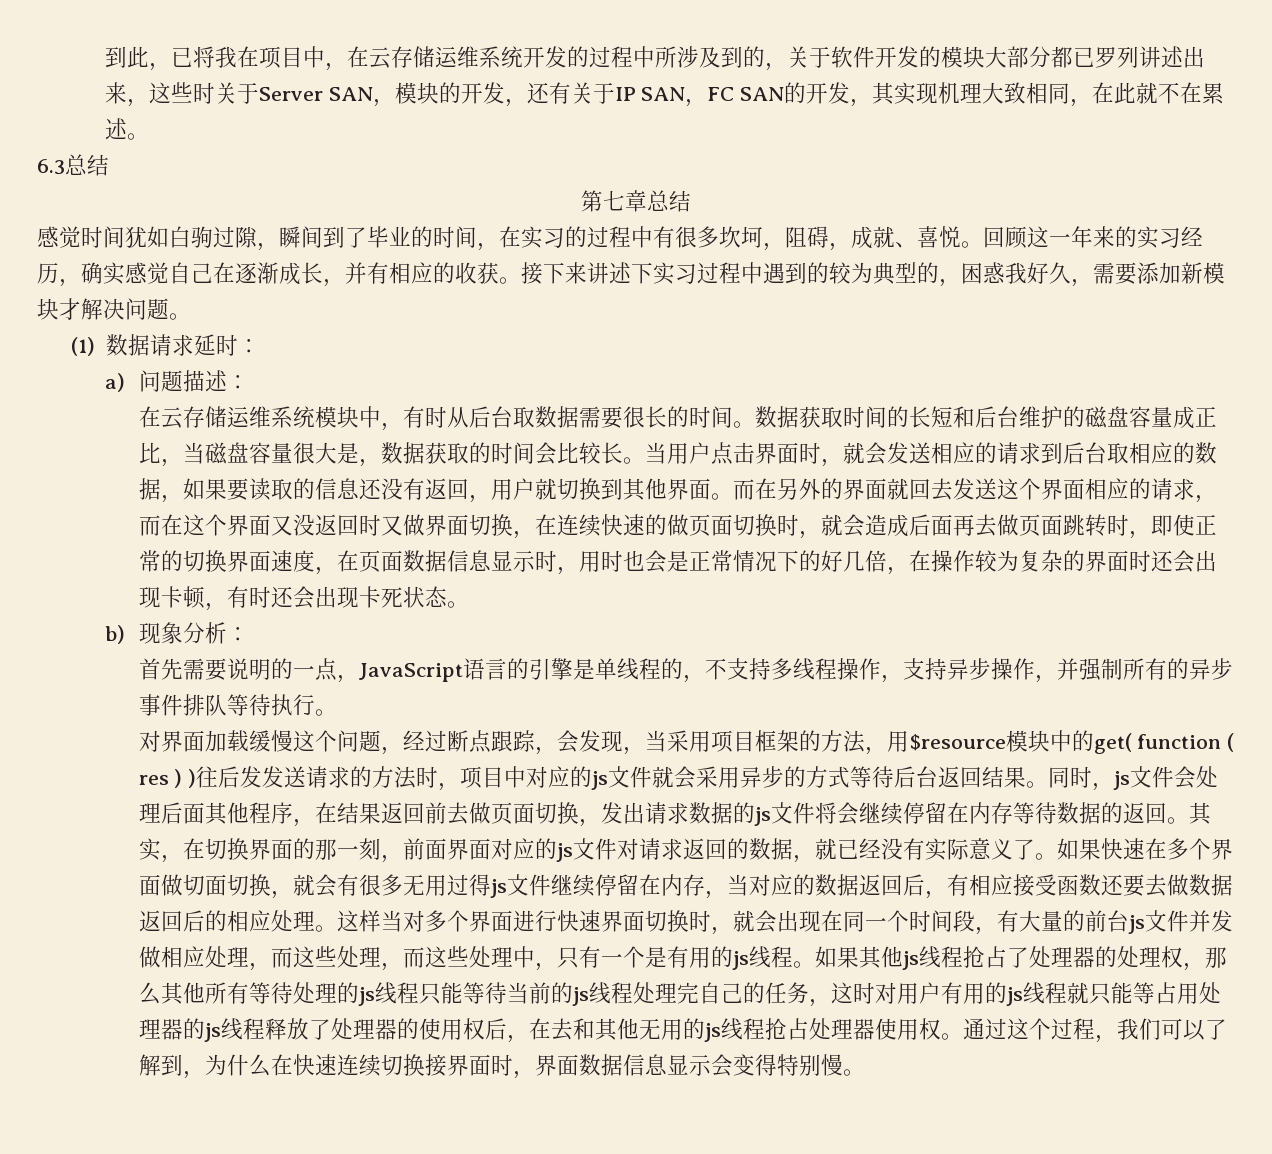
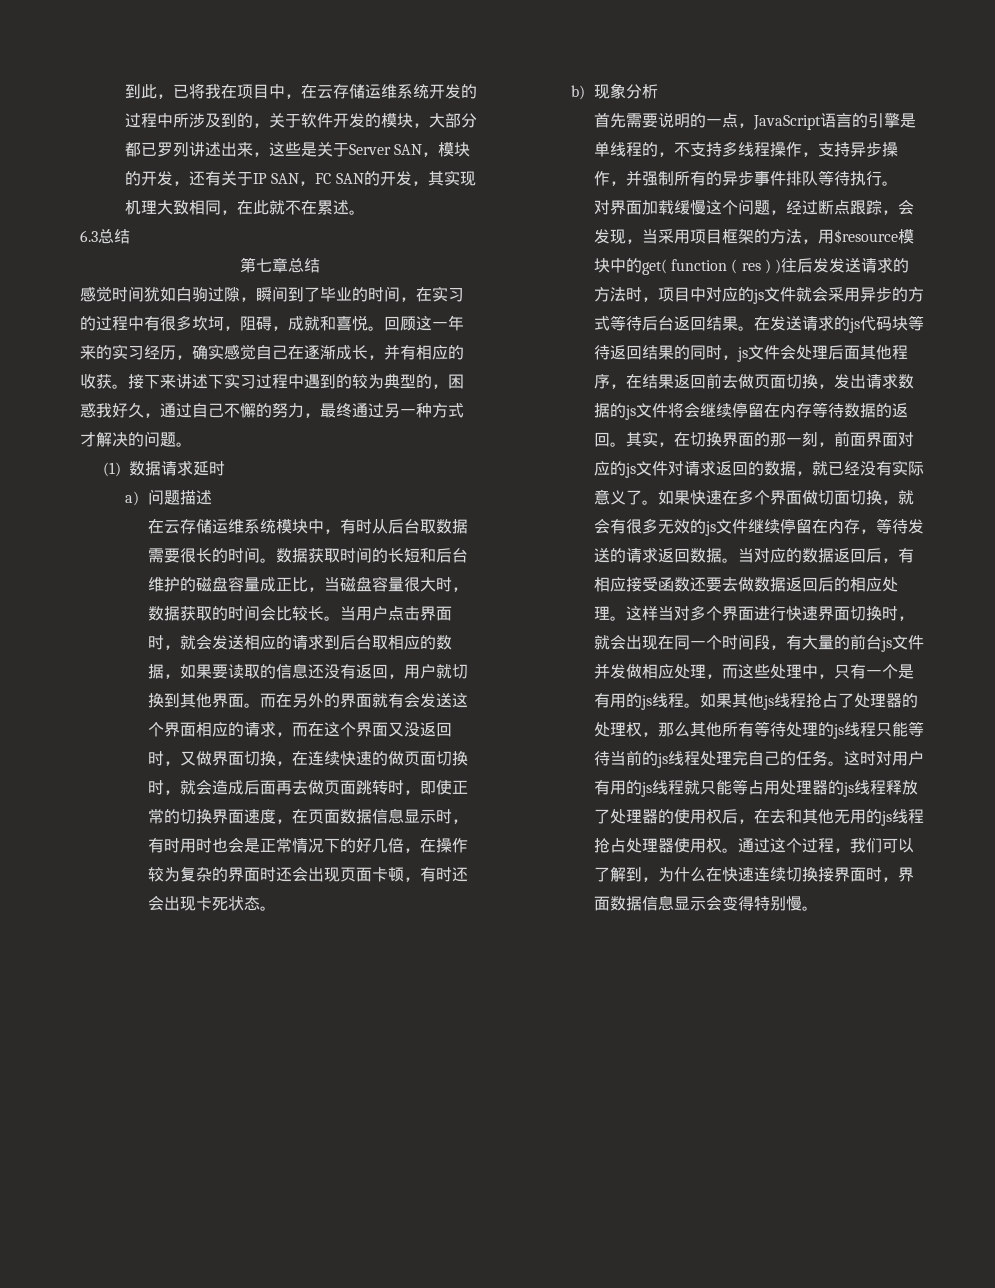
(985, 57) none -> [413,123,430,128] ，
[192,82,215,104] 时 -> [301,142,318,157] 是
[895,242,917,248] 、 -> [320,316,336,331] 和
[1093,262,1225,285] [37,298,125,320] 需要添加新模块才解决 -> [160,403,464,418] [80,432,144,447] 通过自己不懈的努力，最终通过另一种方式才解决的
[237,339,260,353] ： -> (225, 468) none
[226,375,249,389] ： -> (212, 497) none
[336,442,359,464] 是 -> [435,577,452,592] 时
[908,478,953,501] 回去 -> [387,692,420,708] 有会
(381, 525) none -> [163,761,180,766] ，
(579, 571) none -> [147,838,180,853] 有时
(161, 597) none -> [339,867,372,882] 页面
[226,627,249,641] ： -> (658, 91) none
(1049, 784) none -> [753,315,924,333] [593,345,690,360] 在发送请求的js代码块等待返回结果的
[424,874,491,896] 用过得 -> [673,519,706,534] 效的
(727, 895) none -> [875,518,924,534] [593,547,738,563] 等待发送的请求返回数据。
[380,946,513,971] ，而这些处理 -> (802, 671) none
[808,999,831,1007] ， -> [827,761,844,766] 。

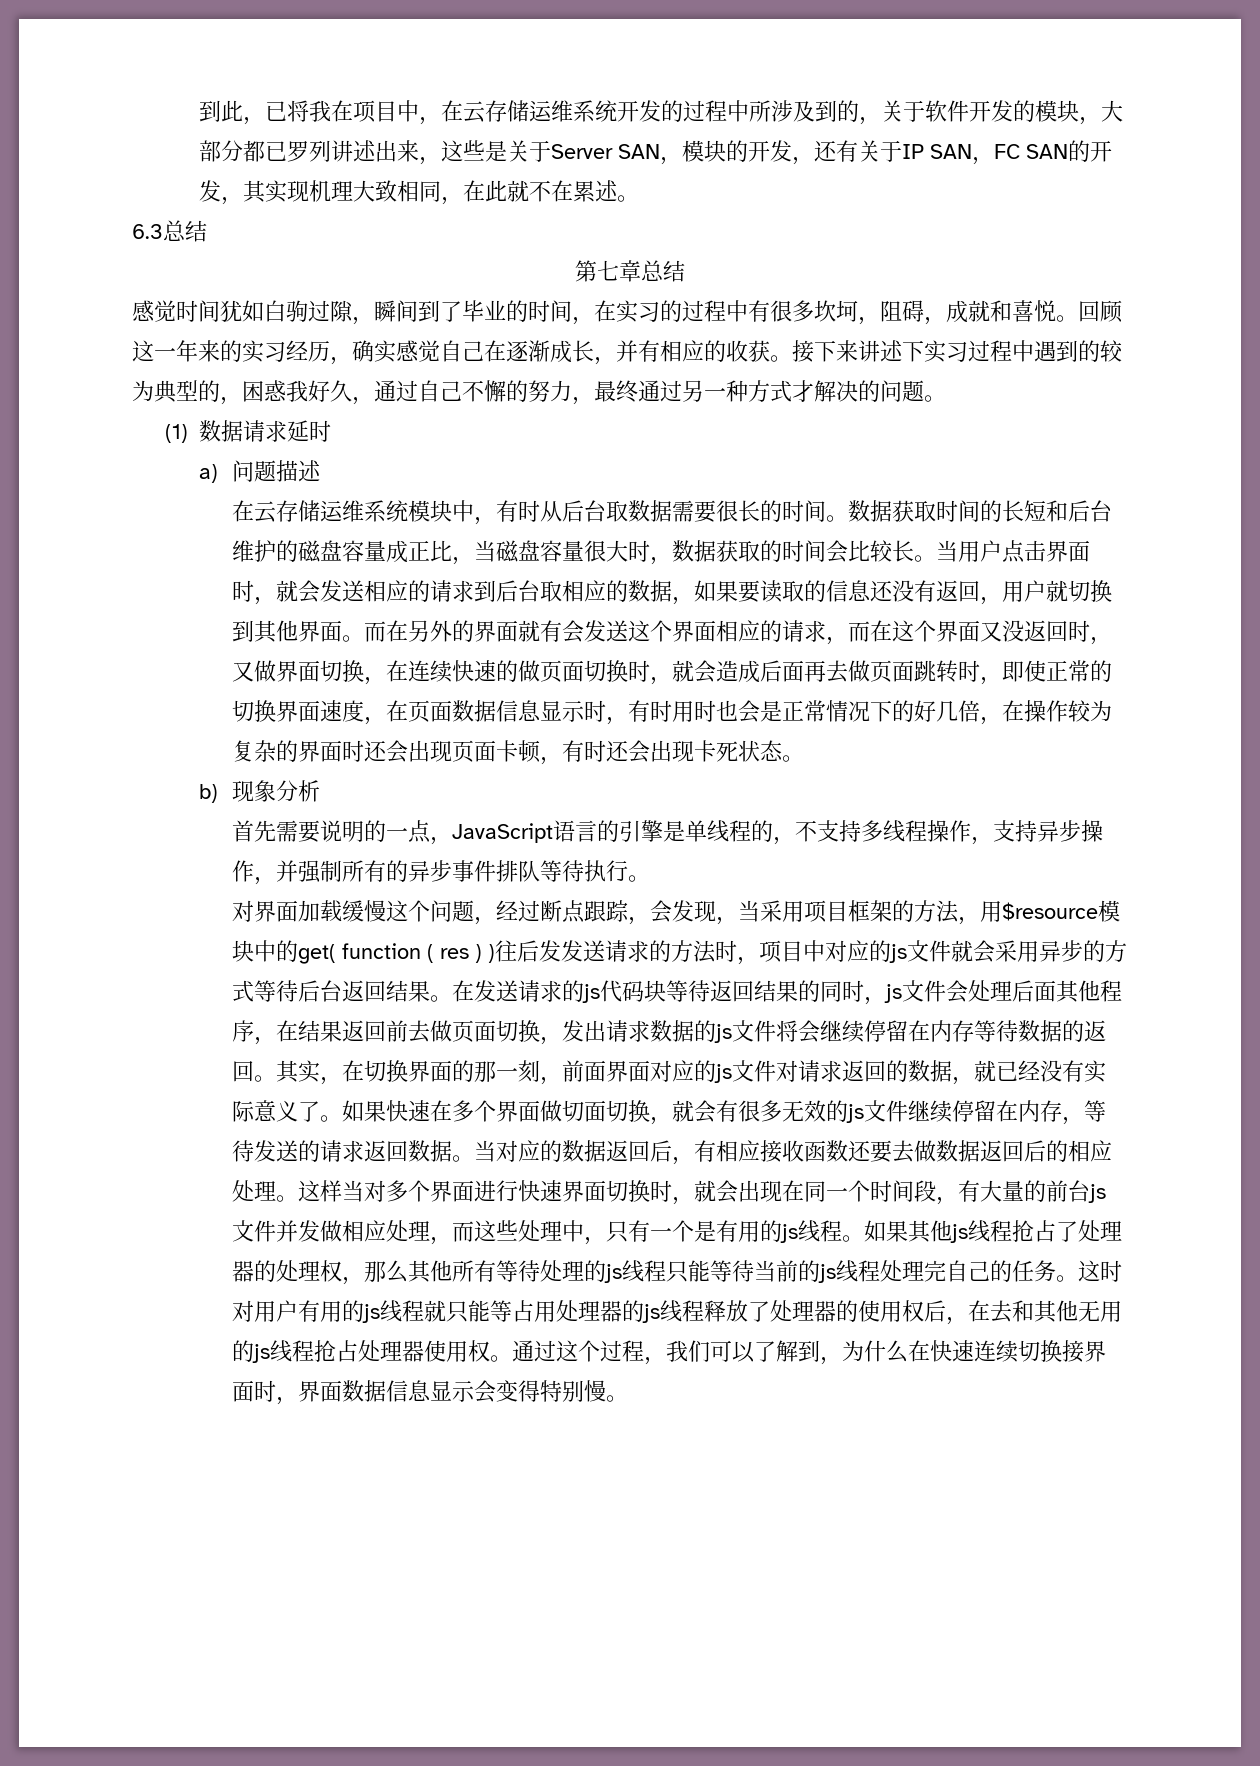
[641,577,658,592] 受 -> [782,1140,805,1162] 收

